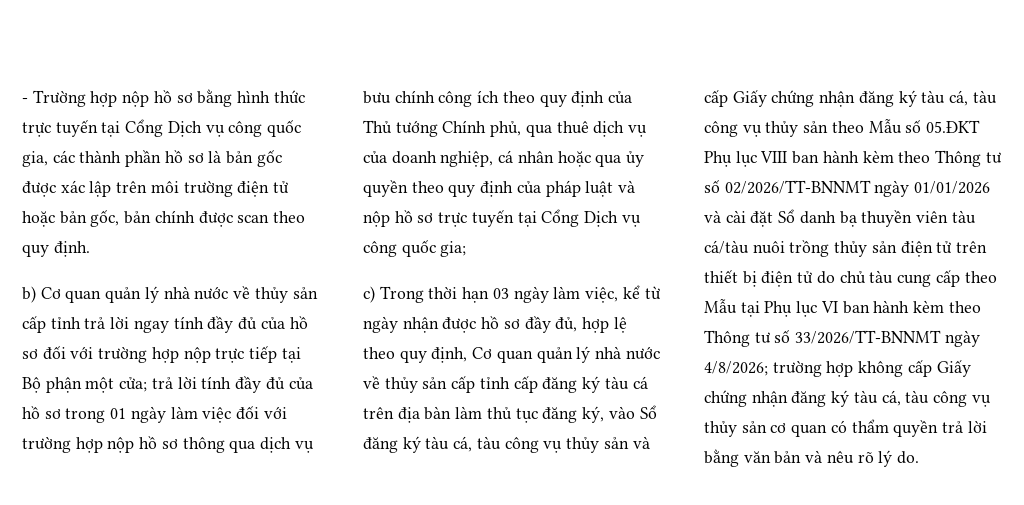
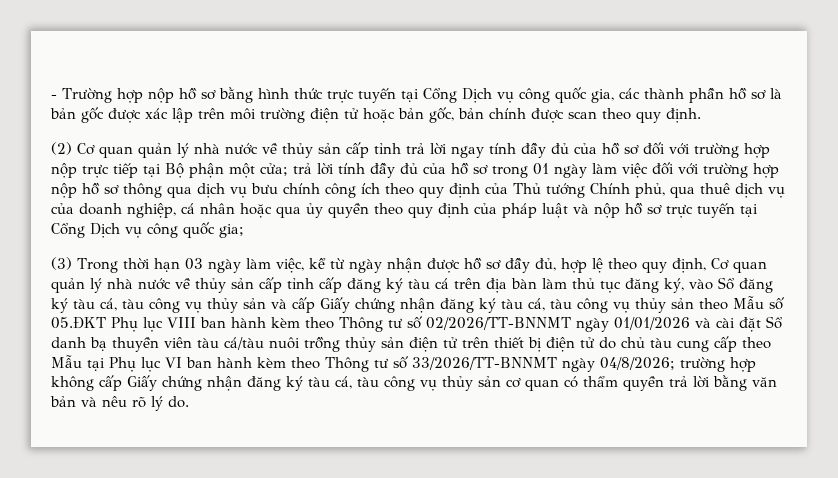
[22,286,36,303] b) -> [51,142,72,155] (2)
[363,286,375,303] c) -> [51,257,72,270] (3)
[704,361,768,376] 4/8/2026; -> [600,357,675,370] 04/8/2026;

